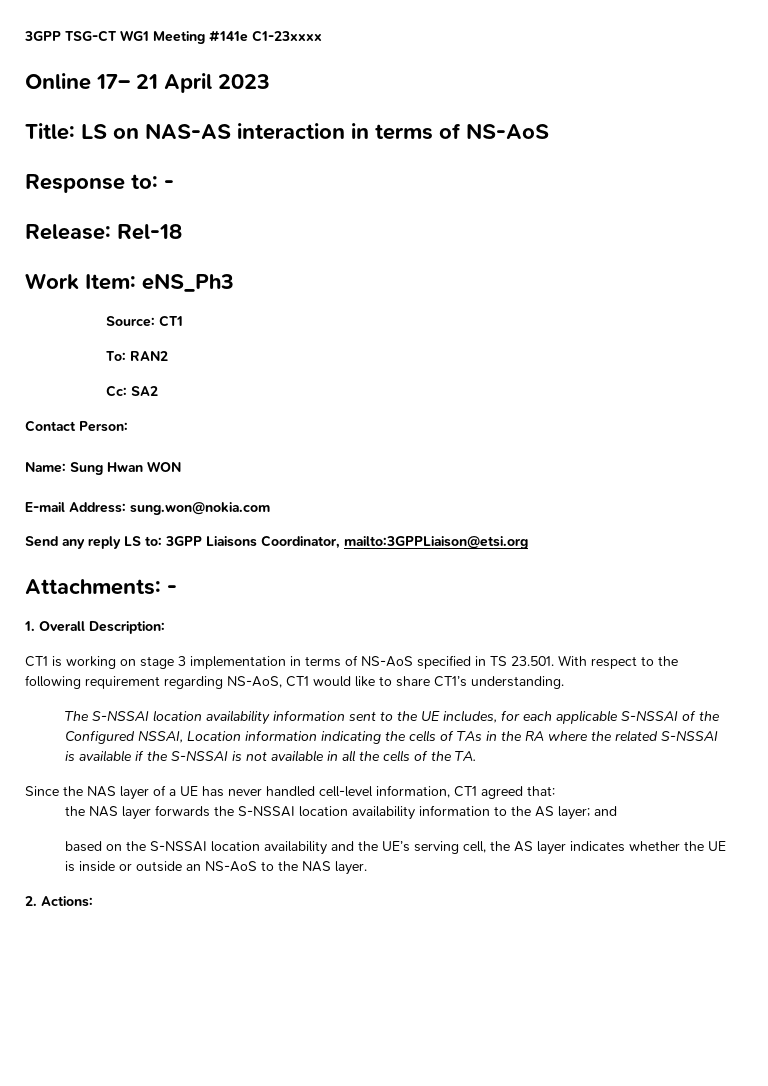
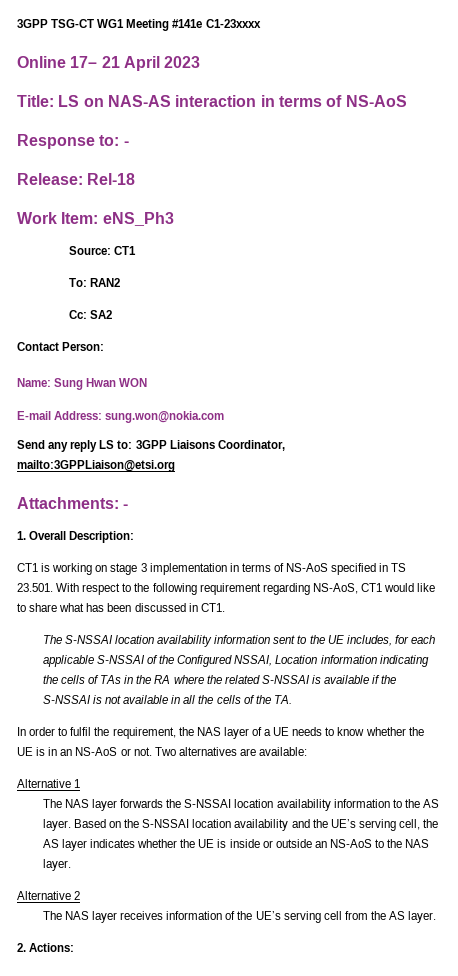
[434,676,564,689] CT1’s understanding. -> [59,603,225,612] what has been discussed in CT1.
[25,786,59,796] Since -> [17,727,176,739] In order to fulfil the requirement,
[202,785,555,799] [65,806,86,816] has never handled cell-level information, CT1 agreed that: // the -> [292,727,424,736] [17,747,308,756] [17,779,81,788] [42,799,62,808] needs to know whether the UE is in an NS-AoS or not. Two alternatives are available: // Alternative 1 // The
[558,806,618,820] [65,841,103,852] layer; and // based -> [42,819,106,831] layer. Based
(368, 868) none -> [17,891,81,900] [42,911,437,923] // Alternative 2 // The NAS layer receives information of the UE’s serving cell from the AS layer.

